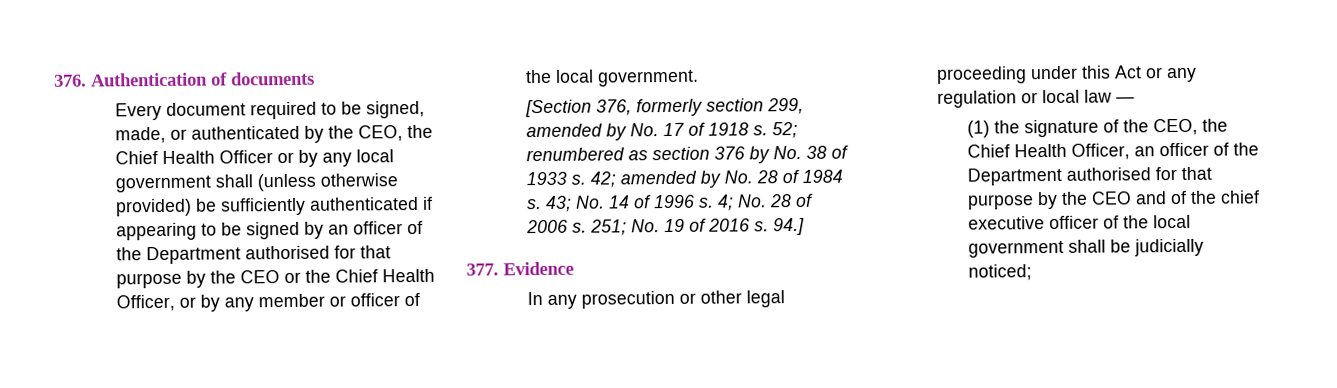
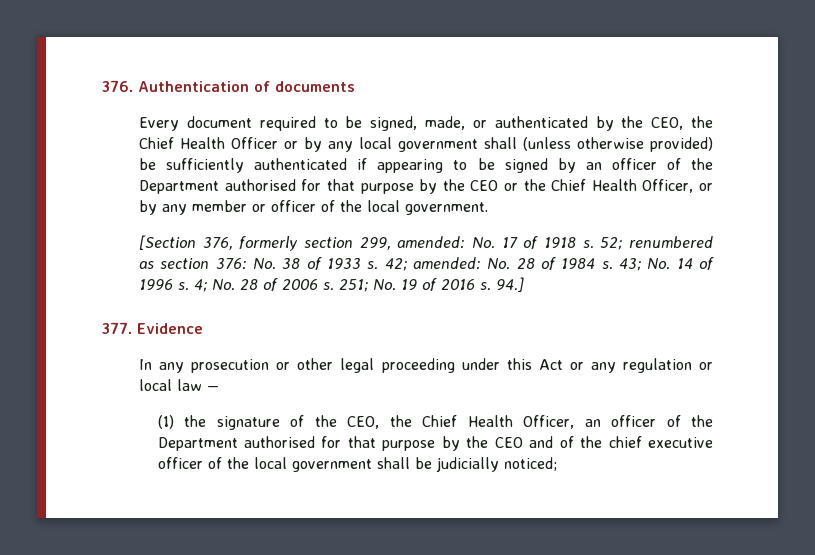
[525,123,627,141] amended by -> [397,236,466,249] amended:
[713,146,770,164] 376 by -> [215,258,247,270] 376:
[619,170,721,188] amended by -> [413,257,482,270] amended:

